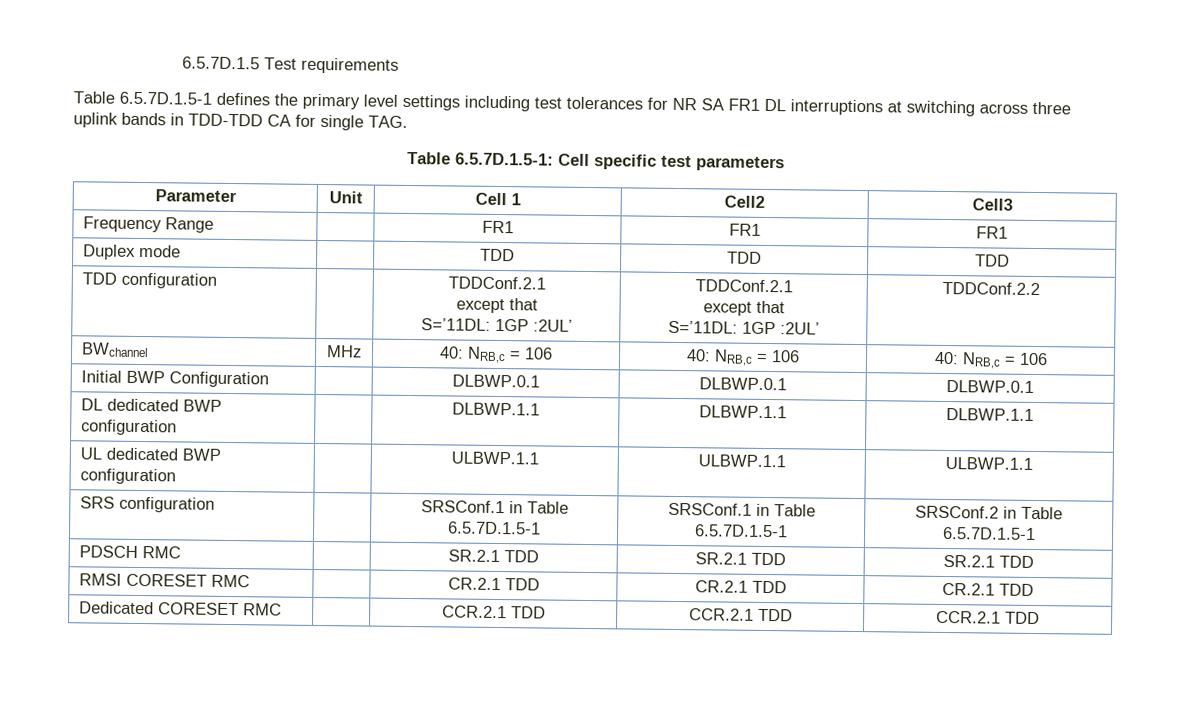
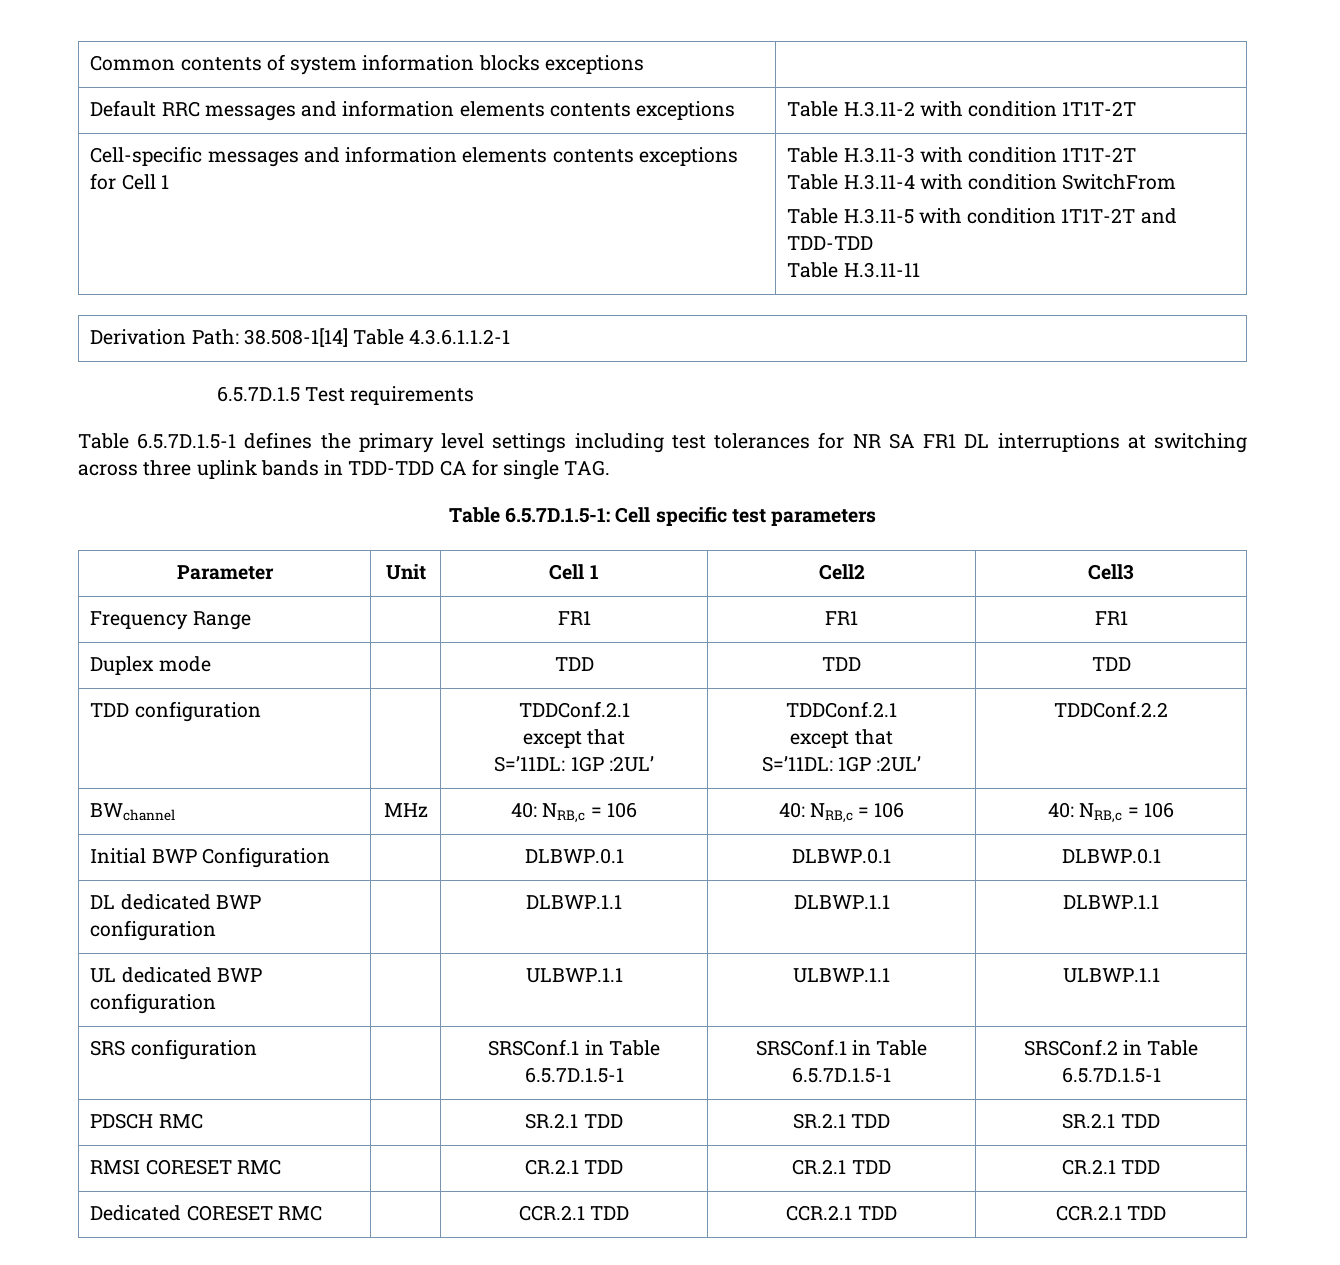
(182, 63) none -> [90,54,644,75] [90,100,736,121] [787,101,1137,117] [90,146,738,167] [90,173,169,190] [787,147,1137,163] [787,174,1177,190] [787,208,1177,224] [787,236,874,250] [787,262,920,278] [90,328,511,347] Common contents of system information blocks exceptions | // Default RRC messages and information elements contents exceptions | Table H.3.11-2 with condition 1T1T-2T // Cell-specific messages and information elements contents exceptions for Cell 1 | Table H.3.11-3 with condition 1T1T-2T // Table H.3.11-4 with condition SwitchFrom // Table H.3.11-5 with condition 1T1T-2T and TDD-TDD // Table H.3.11-11 // Derivation Path: 38.508-1[14] Table 4.3.6.1.1.2-1 //

